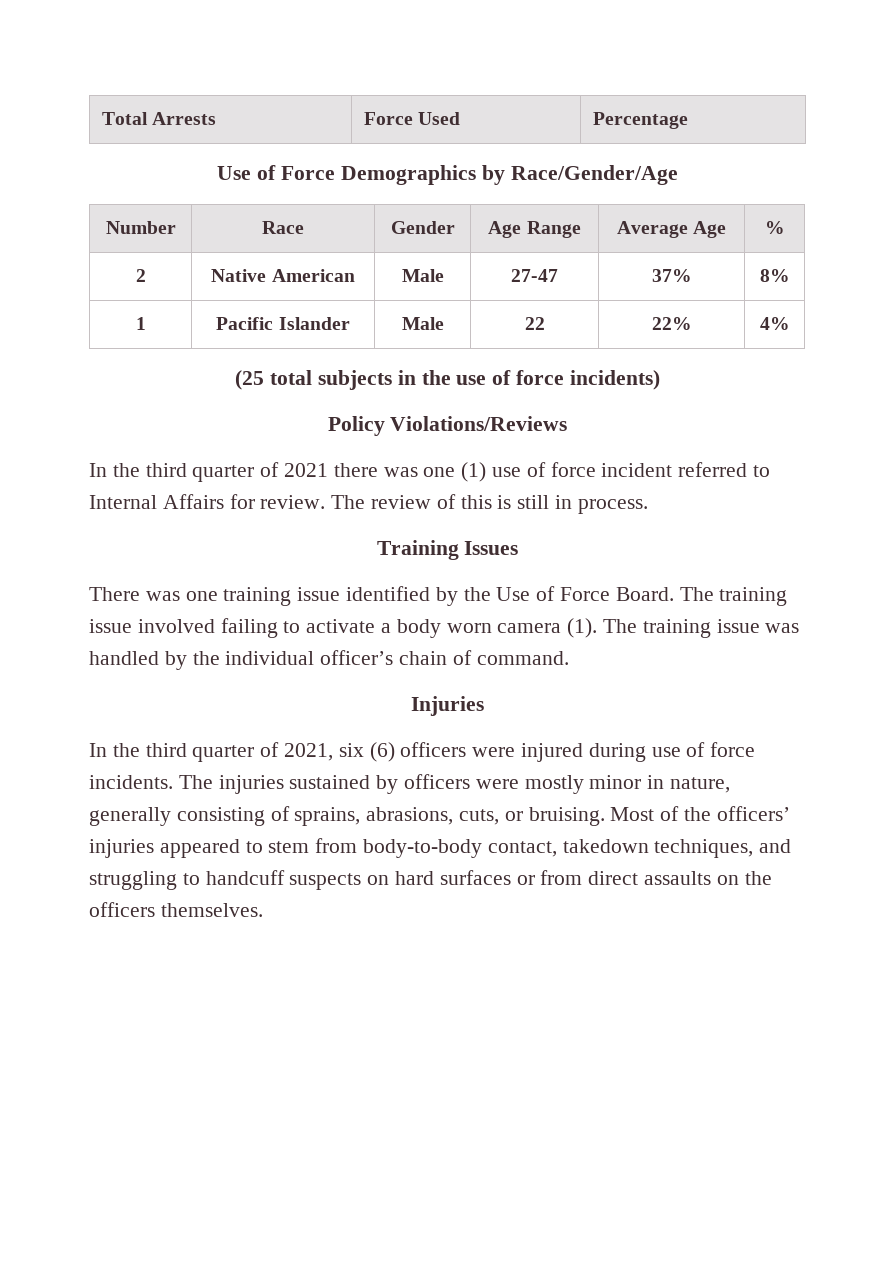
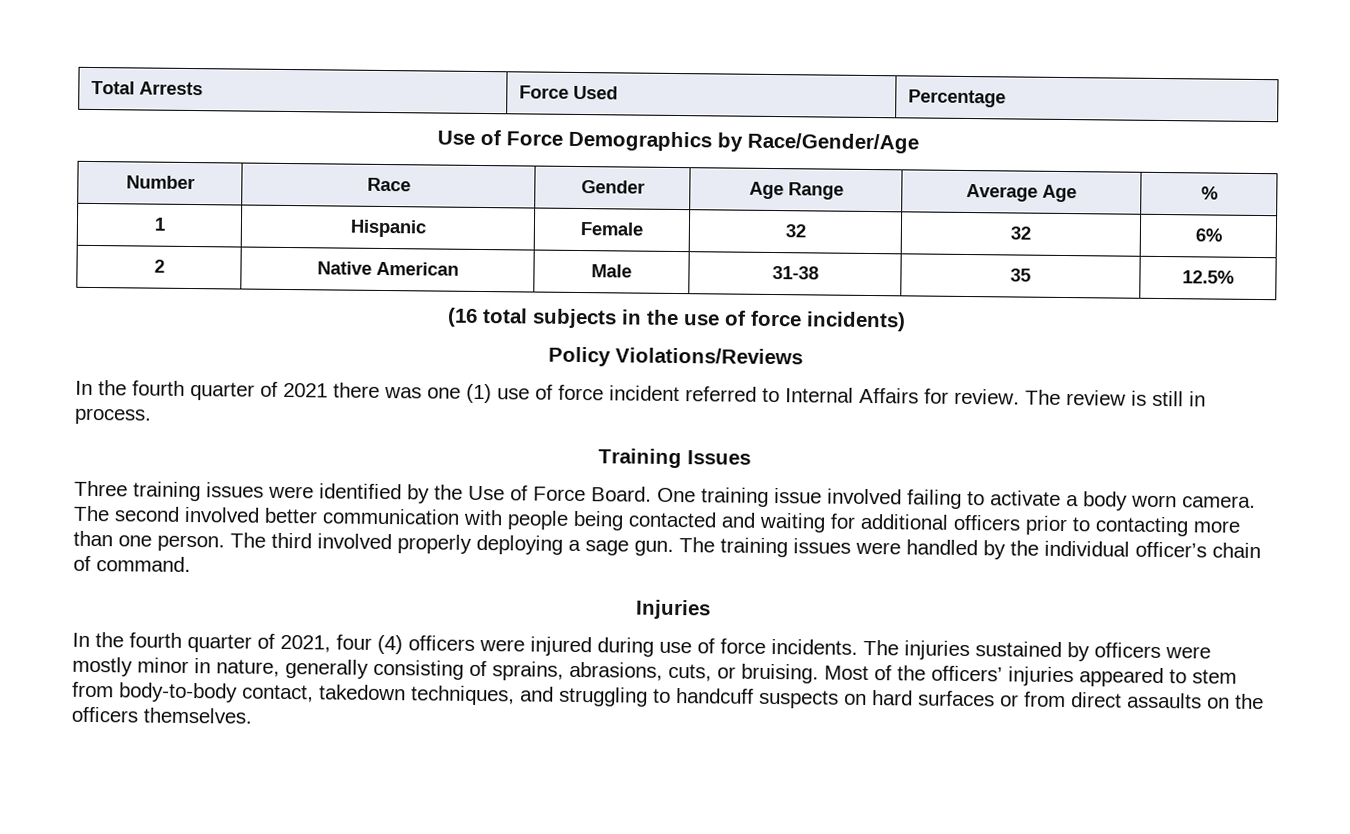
[135,269,146,282] [211,269,355,282] [401,269,444,282] [511,269,558,282] [651,269,692,282] [759,269,790,282] [135,317,146,330] [216,317,350,330] [401,317,444,330] [524,317,545,330] [651,317,692,330] [759,317,790,330] [235,370,265,390] 2 | Native American | Male | 27-47 | 37% | 8% // 1 | Pacific Islander | Male | 22 | 22% | 4% // (25 -> [153,217,166,231] [349,219,427,238] [580,222,643,236] [784,224,806,238] [1010,226,1031,240] [1194,228,1222,242] [153,259,165,273] [316,261,459,276] [591,264,632,278] [771,265,819,280] [1010,268,1031,282] [1182,270,1234,284] [446,307,478,327] 1 | Hispanic | Female | 32 | 32 | 6% // 2 | Native American | Male | 31-38 | 35 | 12.5% // (16
[145,463,187,477] third -> [132,380,185,396] fourth
[436,494,492,509] of this -> (1126, 398) none
[89,587,341,606] There was one training issue -> [74,480,314,502] Three training issues were
[679,587,714,601] The -> [657,487,696,503] One
[497,618,800,638] camera (1). The training issue was -> [1182,495,1256,508] [73,505,1240,537] [73,530,901,558] camera. The second involved better communication with people being contacted and waiting for additional officers prior to contacting more than one person. The third involved properly deploying a sage gun. The training issues were
[145,743,187,757] third -> [129,632,182,648] fourth
[338,742,395,762] six (6) -> [336,634,403,655] four (4)

